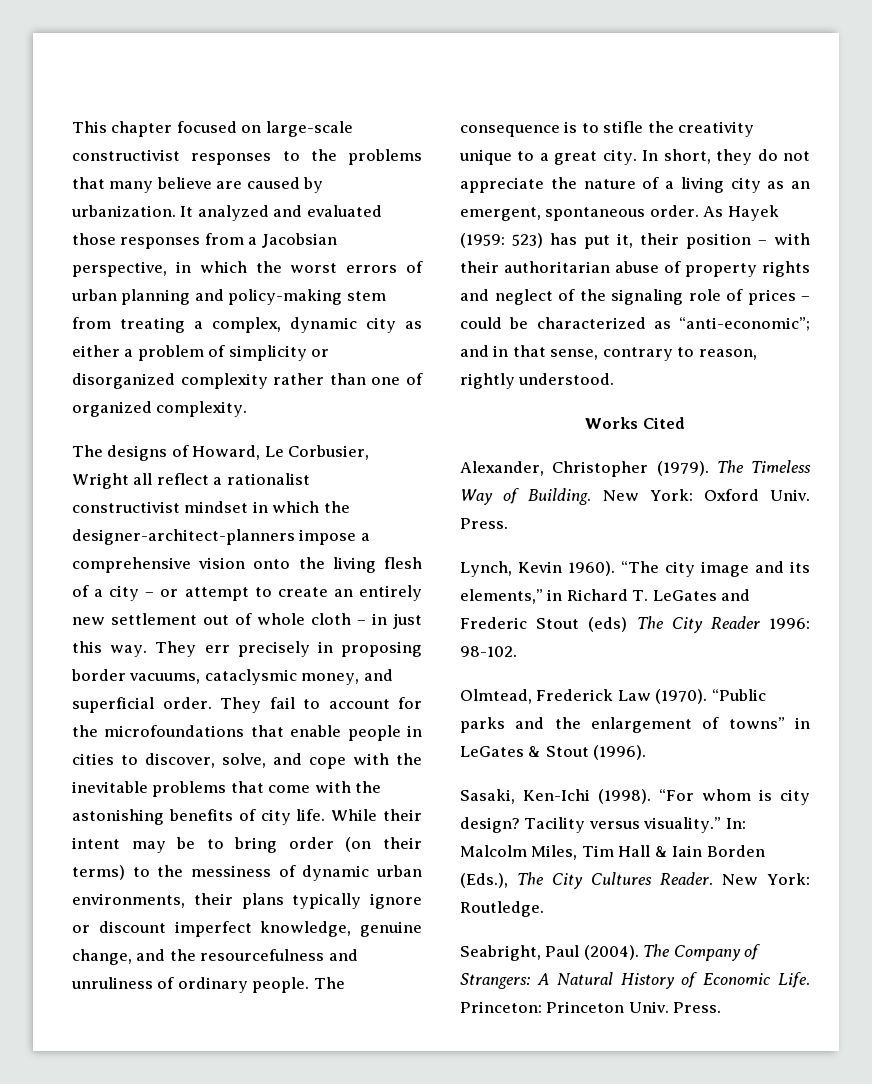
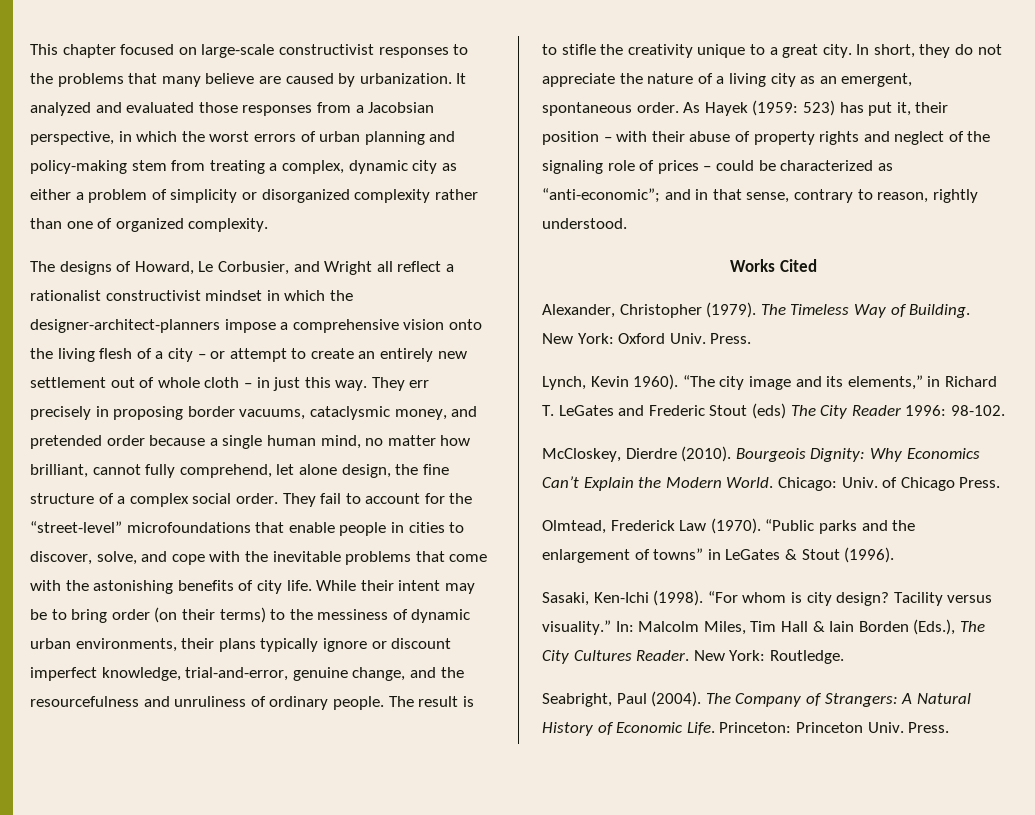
(370, 452) none -> [293,261,320,272] and
[72,697,154,713] superficial -> [30,435,471,449] [30,464,449,478] [30,493,232,507] pretended order because a single human mind, no matter how brilliant, cannot fully comprehend, let alone design, the fine structure of a complex social
(98, 731) none -> [30,521,122,533] “street-level”
(352, 929) none -> [185,667,289,681] trial-and-error,
[460,125,560,137] consequence -> [418,696,459,707] result
[504,261,610,273] authoritarian -> (685, 136) none
(517, 651) none -> [542,446,980,462] [542,476,1001,491] // McCloskey, Dierdre (2010). Bourgeois Dignity: Why Economics Can’t Explain the Modern World. Chicago: Univ. of Chicago Press.

